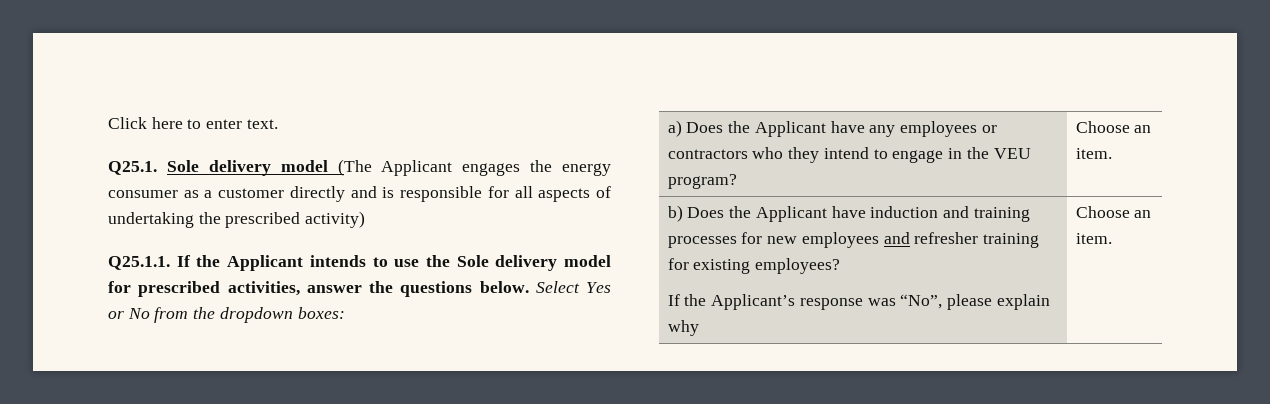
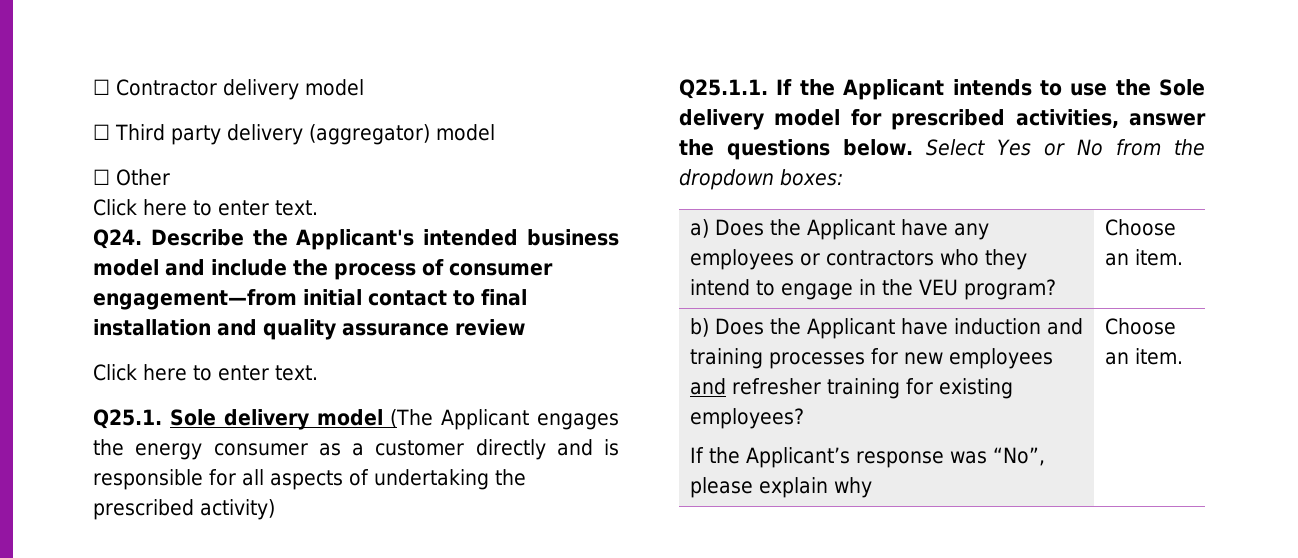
(108, 123) none -> [93,79,364,100] [93,124,495,145] [93,169,170,186] [93,199,318,216] [93,229,619,250] [93,259,553,280] [93,289,527,310] [93,319,525,340] ☐ Contractor delivery model // ☐ Third party delivery (aggregator) model // ☐ Other // Click here to enter text. // Q24. Describe the Applicant's intended business model and include the process of consumer engagement—from initial contact to final installation and quality assurance review //

